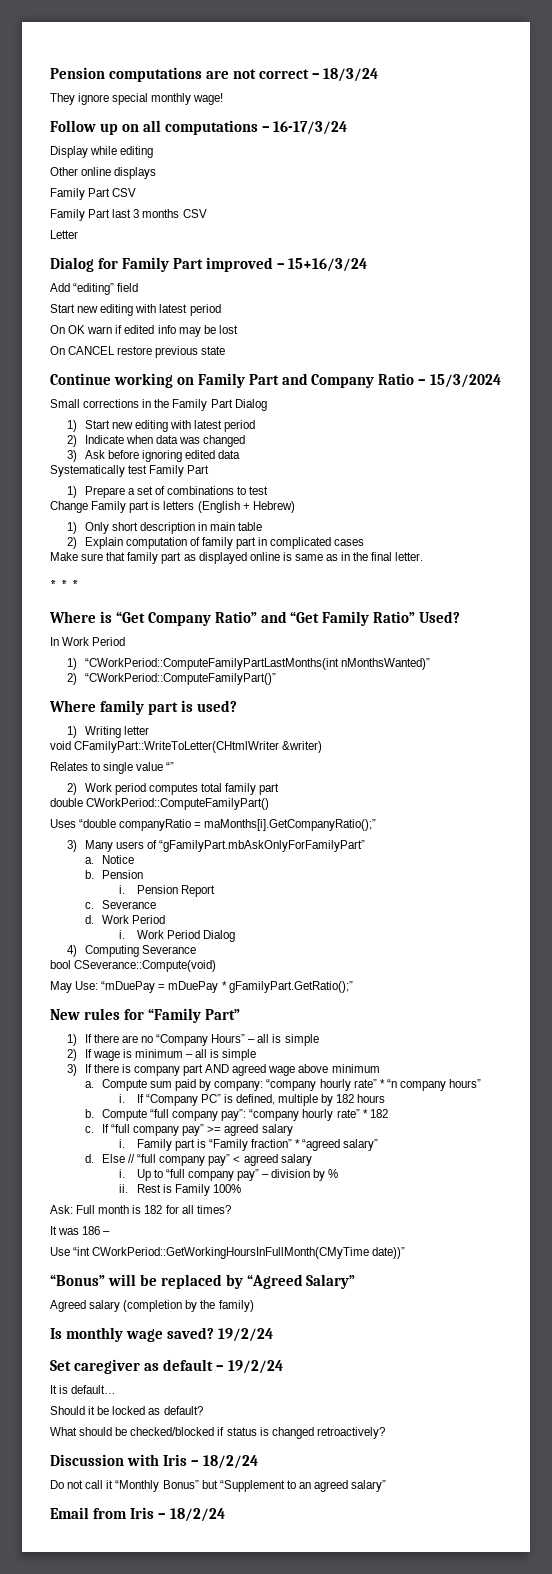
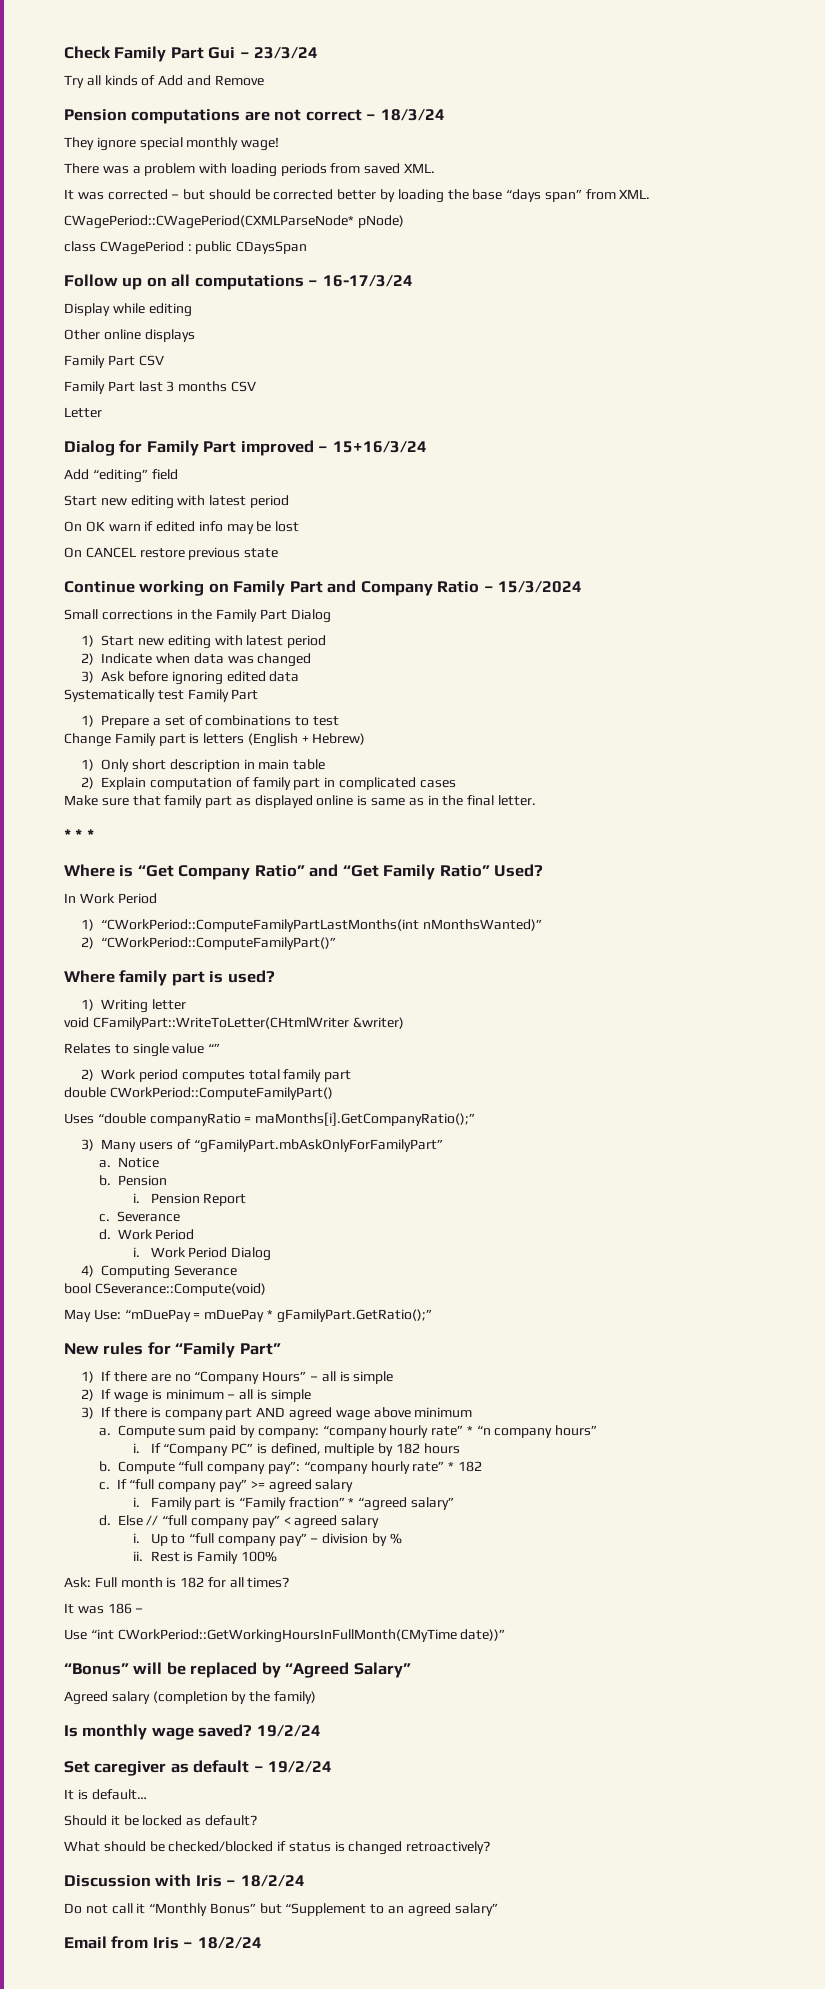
(50, 73) none -> [64,46,319,62] [64,75,264,88] Check Family Part Gui – 23/3/24 // Try all kinds of Add and Remove //
(224, 99) none -> [64,163,436,177] [64,189,651,203] [64,215,404,229] [64,241,308,255] // There was a problem with loading periods from saved XML. // It was corrected – but should be corrected better by loading the base “days span” from XML. // CWagePeriod::CWagePeriod(CXMLParseNode* pNode) // class CWagePeriod : public CDaysSpan

